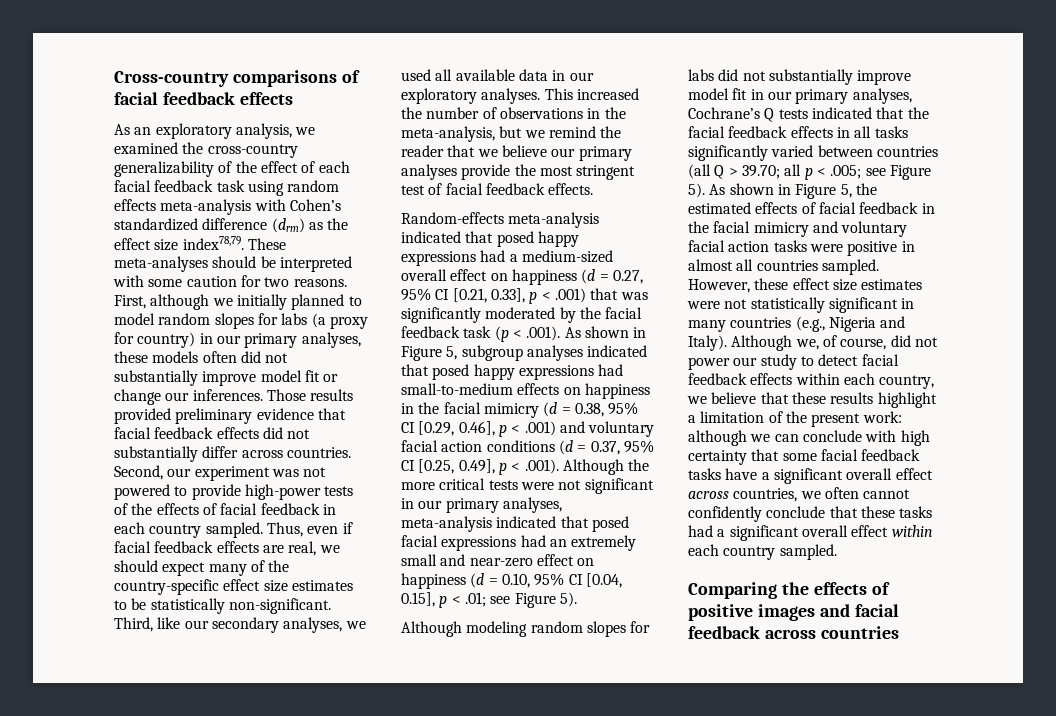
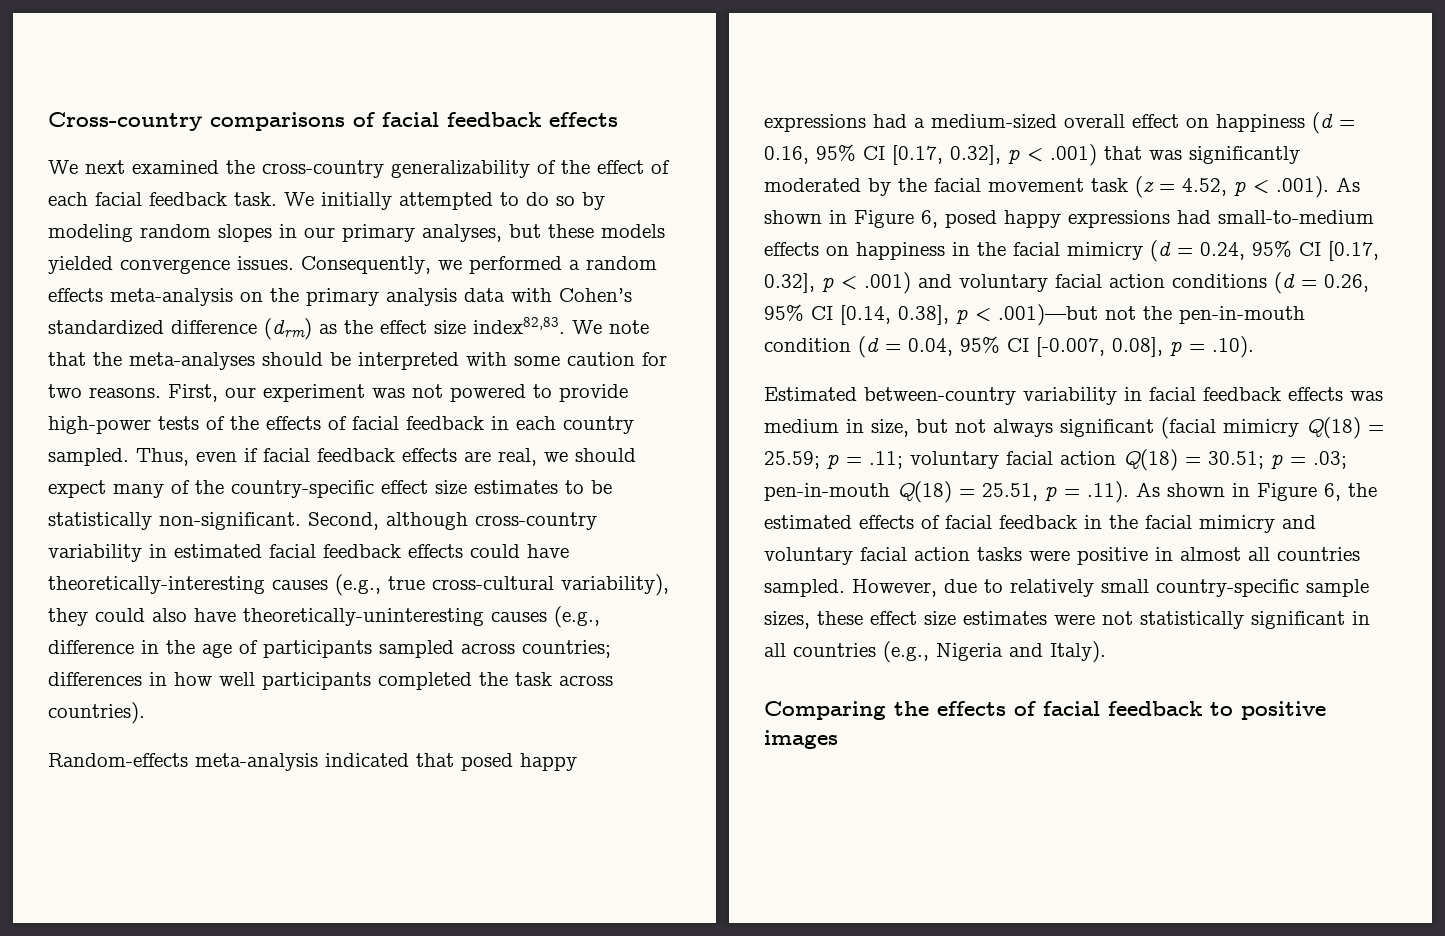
[114,123,316,139] As an exploratory analysis, we -> [48,160,125,174] We next
[216,180,340,196] [114,199,252,215] task using random effects meta-analysis -> [234,192,605,210] [48,224,665,242] [48,256,657,274] [48,288,505,306] task. We initially attempted to do so by modeling random slopes in our primary analyses, but these models yielded convergence issues. Consequently, we performed a random effects meta-analysis on the primary analysis data
[182,236,286,250] index78,79. These -> [473,317,649,334] [48,352,122,366] index82,83. We note that the
[150,294,362,310] [114,313,368,329] [114,332,361,348] [114,351,289,363] [114,370,339,386] [114,389,354,405] [114,408,346,424] [114,427,311,439] [114,446,351,462] [114,465,163,480] although we initially planned to model random slopes for labs (a proxy for country) in our primary analyses, these models often did not substantially improve model fit or change our inferences. Those results provided preliminary evidence that facial feedback effects did not substantially differ across countries. Second, -> (218, 393) none
[114,617,366,633] [401,69,594,81] [401,88,639,104] [401,107,626,119] [401,126,622,142] [401,145,632,161] [401,164,636,180] [401,183,594,195] Third, like our secondary analyses, we used all available data in our exploratory analyses. This increased the number of observations in the meta-analysis, but we remind the reader that we believe our primary analyses provide the most stringent test of facial feedback effects. -> [308,512,597,530] [48,544,569,562] [48,574,669,596] [48,606,600,628] [48,640,611,658] [48,672,613,690] [48,702,145,724] Second, although cross-country variability in estimated facial feedback effects could have theoretically-interesting causes (e.g., true cross-cultural variability), they could also have theoretically-uninteresting causes (e.g., difference in the age of participants sampled across countries; differences in how well participants completed the task across countries).
[612,270,643,284] [401,288,525,303] 0.27, 95% CI [0.21, 0.33], -> [764,144,1001,165] 0.16, 95% CI [0.17, 0.32],
[401,326,509,342] feedback task (p -> [988,176,1246,198] movement task (z = 4.52, p
[446,345,648,361] [401,364,429,376] 5, subgroup analyses indicated that -> [921,210,938,228] 6,
[574,402,639,417] [401,421,495,436] 0.38, 95% CI [0.29, 0.46], -> [1200,240,1379,261] [764,273,815,293] 0.24, 95% CI [0.17, 0.32],
[590,440,654,455] [401,459,650,475] [401,478,654,494] [401,497,562,513] [401,516,629,532] [401,535,637,551] [401,554,595,567] [401,573,622,589] [401,592,577,608] [401,621,651,637] [688,69,912,85] [688,88,912,104] [688,107,929,122] [688,126,908,138] [688,145,938,161] [688,164,931,180] [688,183,852,199] 0.37, 95% CI [0.25, 0.49], p < .001). Although the more critical tests were not significant in our primary analyses, meta-analysis indicated that posed facial expressions had an extremely small and near-zero effect on happiness (d = 0.10, 95% CI [0.04, 0.15], p < .01; see Figure 5). // Although modeling random slopes for labs did not substantially improve model fit in our primary analyses, Cochrane’s Q tests indicated that the facial feedback effects in all tasks significantly varied between countries (all Q > 39.70; all p < .005; see Figure 5). As shown in Figure 5, -> [1324,274,1369,292] [764,304,1305,326] [764,336,1254,358] [764,387,1383,405] [764,417,1384,439] [764,449,1347,471] [764,481,1341,503] 0.26, 95% CI [0.14, 0.38], p < .001)—but not the pen-in-mouth condition (d = 0.04, 95% CI [-0.007, 0.08], p = .10). // Estimated between-country variability in facial feedback effects was medium in size, but not always significant (facial mimicry Q(18) = 25.59; p = .11; voluntary facial action Q(18) = 30.51; p = .03; pen-in-mouth Q(18) = 25.51, p = .11). As shown in Figure 6,
(750, 286) none -> [944,579,1369,597] [764,611,810,629] due to relatively small country-specific sample sizes,
[688,320,726,332] many -> [764,643,786,657] all
[731,335,938,351] [688,354,899,370] [688,373,935,389] [687,392,937,408] [688,411,902,427] [688,430,930,446] [688,449,921,465] [688,468,933,484] [688,487,911,502] [688,506,933,522] [688,525,933,541] [688,544,837,560] [688,582,890,599] [688,604,899,621] [688,626,899,639] Although we, of course, did not power our study to detect facial feedback effects within each country, we believe that these results highlight a limitation of the present work: although we can conclude with high certainty that some facial feedback tasks have a significant overall effect across countries, we often cannot confidently conclude that these tasks had a significant overall effect within each country sampled. // Comparing the effects of positive images and facial feedback across countries -> [764,701,1326,720] [764,730,838,749] // Comparing the effects of facial feedback to positive images

